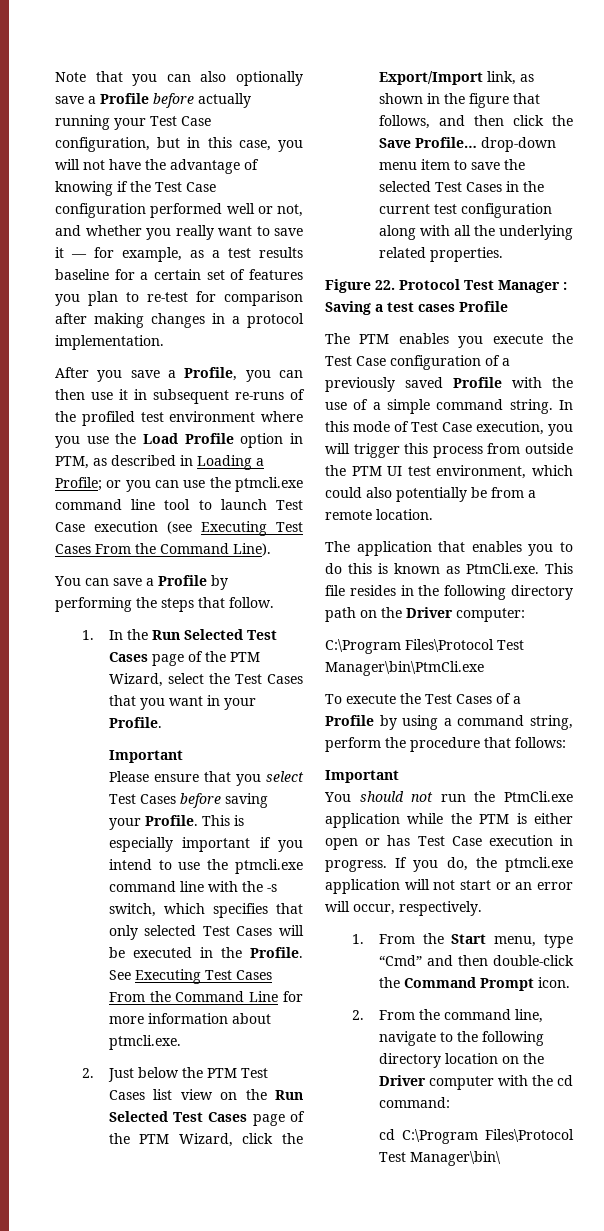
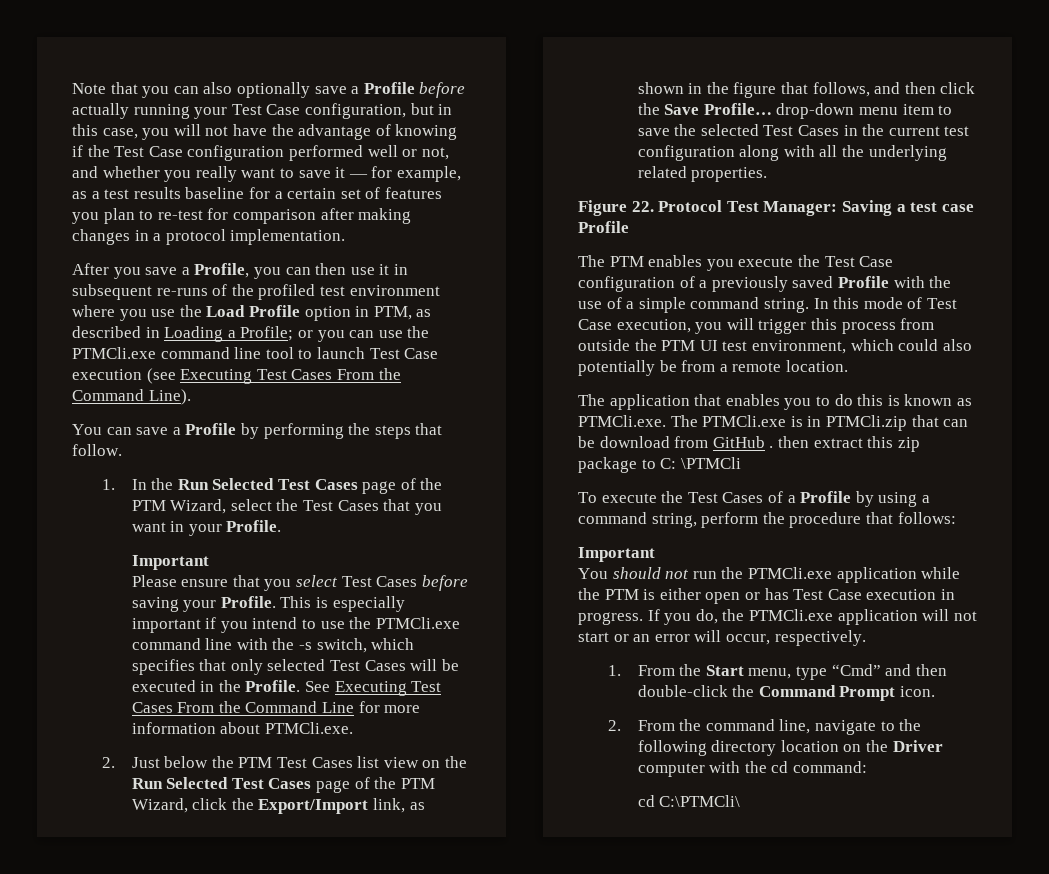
[235,477,303,492] ptmcli.exe -> [72,347,156,359] PTMCli.exe
[235,859,303,874] ptmcli.exe -> [375,617,460,629] PTMCli.exe
[108,1035,181,1050] ptmcli.exe. -> [264,722,353,734] PTMCli.exe.
[498,280,567,293] Manager : -> [763,201,838,216] Manager:
[418,304,455,312] cases -> [941,204,974,212] case
[466,563,573,574] [325,585,573,600] [325,607,525,622] [325,639,524,654] [325,661,484,676] PtmCli.exe. This file resides in the following directory path on the Driver computer: // C:\Program Files\Protocol Test Manager\bin\PtmCli.exe -> [578,415,969,431] [578,436,920,452] [578,457,741,473] PTMCli.exe. The PTMCli.exe is in PTMCli.zip that can be download from GitHub . then extract this zip package to C: \PTMCli
[504,791,573,802] PtmCli.exe -> [747,567,832,579] PTMCli.exe
[505,857,573,872] ptmcli.exe -> [748,609,833,621] PTMCli.exe
[401,1129,574,1144] [378,1151,501,1166] C:\Program Files\Protocol Test Manager\bin\ -> [659,795,741,807] C:\PTMCli\

